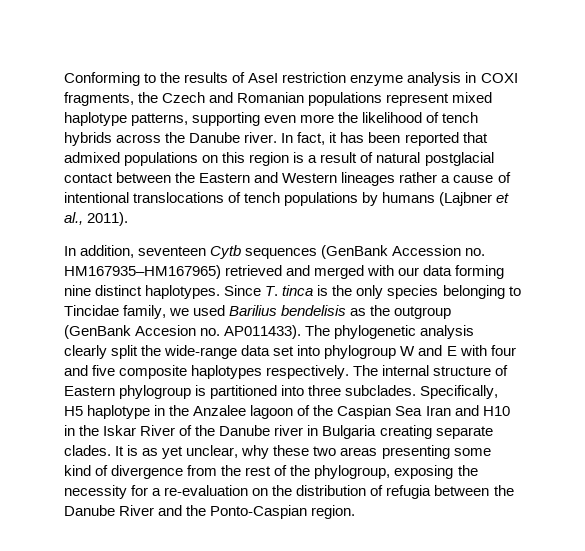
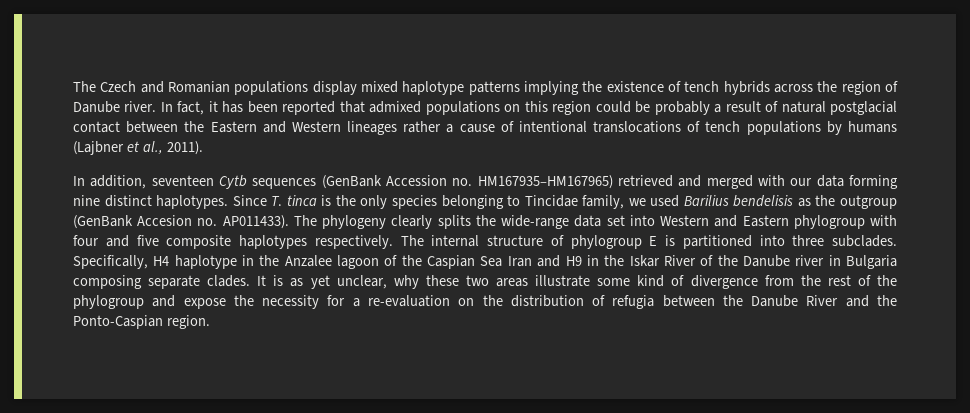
[64,72,518,86] [64,92,159,106] Conforming to the results of AseI restriction enzyme analysis in COXI fragments, the -> [73,81,96,92] The
[386,93,450,106] represent -> [312,81,357,95] display
[131,112,423,126] patterns, supporting even more the likelihood -> [468,81,664,95] patterns implying the existence
(186, 137) none -> [841,81,899,95] region of
[293,152,305,163] is -> [595,101,710,115] could be probably
[334,325,475,339] [64,345,139,359] phylogenetic analysis clearly split -> [322,215,471,229] phylogeny clearly splits
[324,345,457,359] phylogroup W and E -> [660,215,865,229] Western and Eastern phylogroup
[64,385,192,399] Eastern phylogroup -> [570,235,658,249] phylogroup E
[64,406,83,416] H5 -> [153,256,170,266] H4
[482,406,510,416] H10 -> [565,256,582,266] H9
[379,425,432,439] creating -> [73,275,142,289] composing
[381,445,450,459] presenting -> [535,275,591,287] illustrate
[314,465,454,479] phylogroup, exposing -> [73,295,226,309] phylogroup and expose

